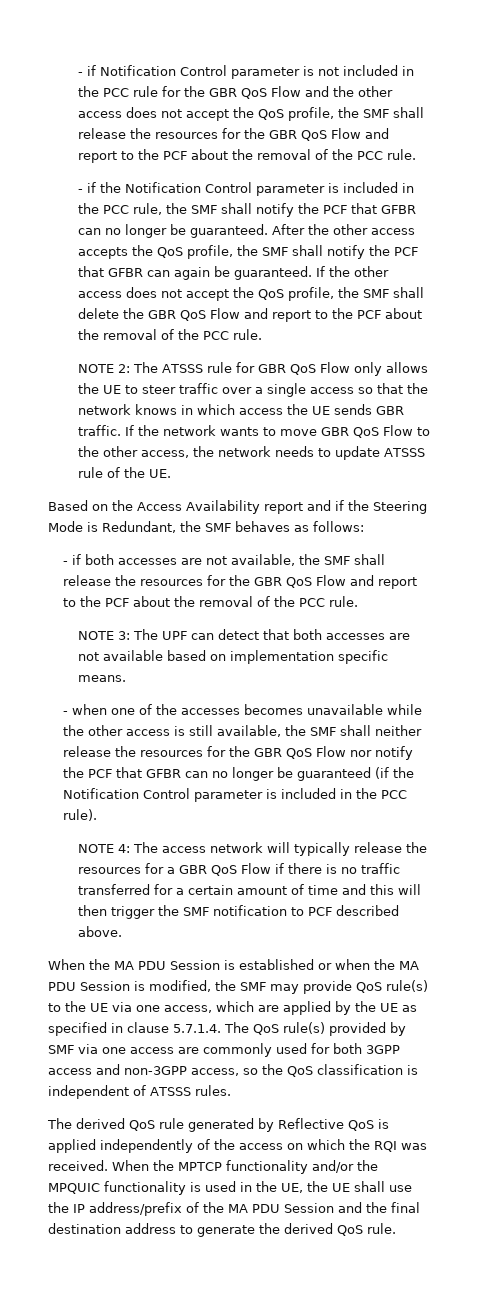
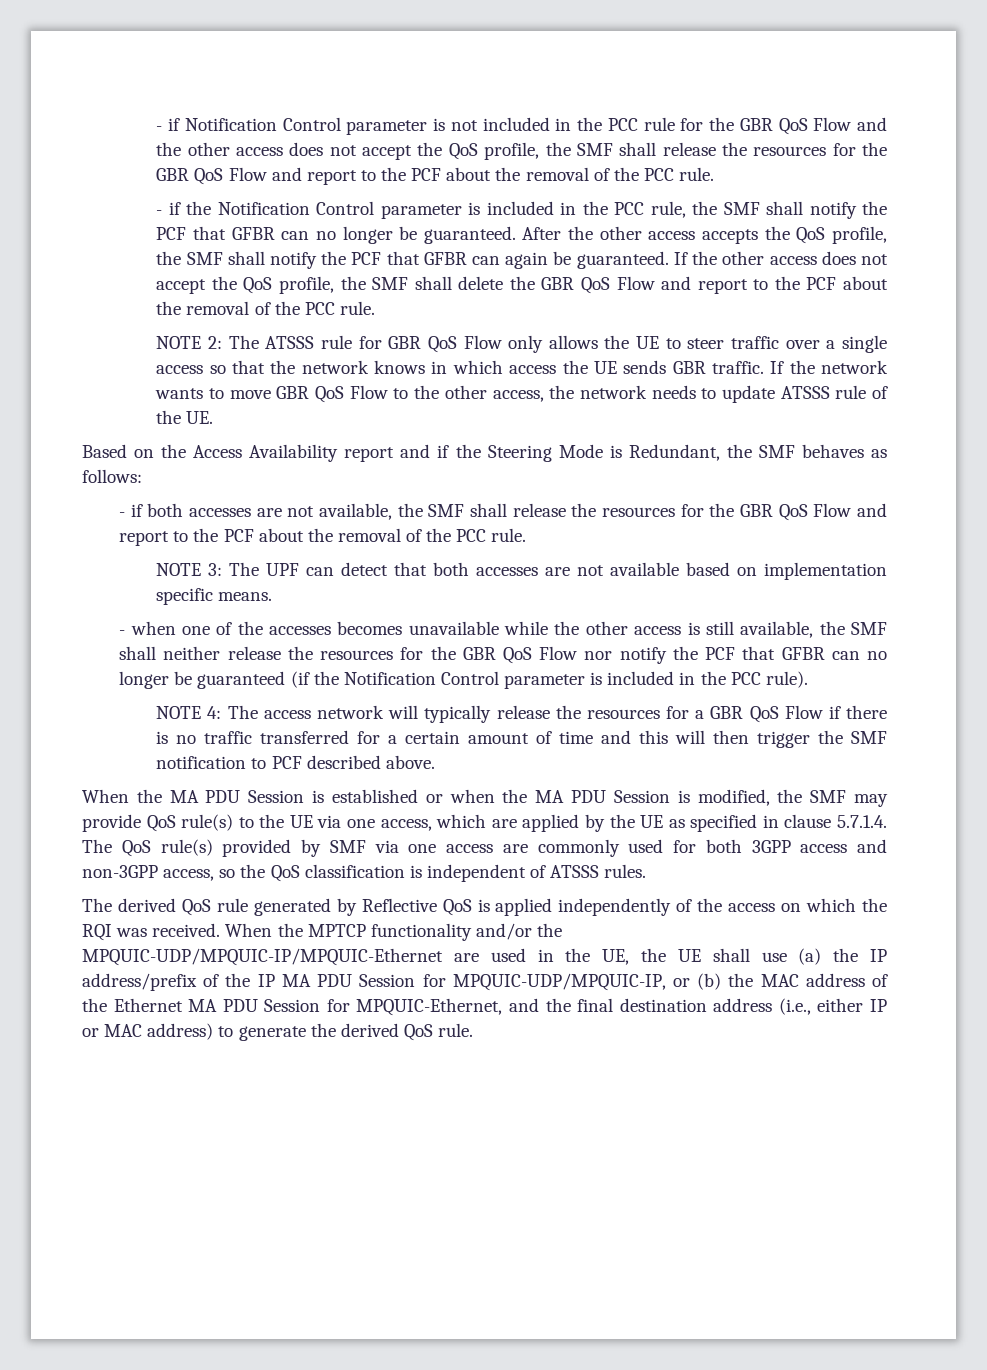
[48,1181,201,1195] MPQUIC functionality is -> [82,948,479,966] MPQUIC-UDP/MPQUIC-IP/MPQUIC-Ethernet are
(412, 1188) none -> [798,948,822,965] (a)
[228,1203,334,1213] MA PDU Session -> [257,973,888,991] [82,998,503,1016] IP MA PDU Session for MPQUIC-UDP/MPQUIC-IP, or (b) the MAC address of the Ethernet MA PDU Session for MPQUIC-Ethernet,
(176, 1228) none -> [778,998,887,1015] [82,1023,214,1040] (i.e., either IP or MAC address)

